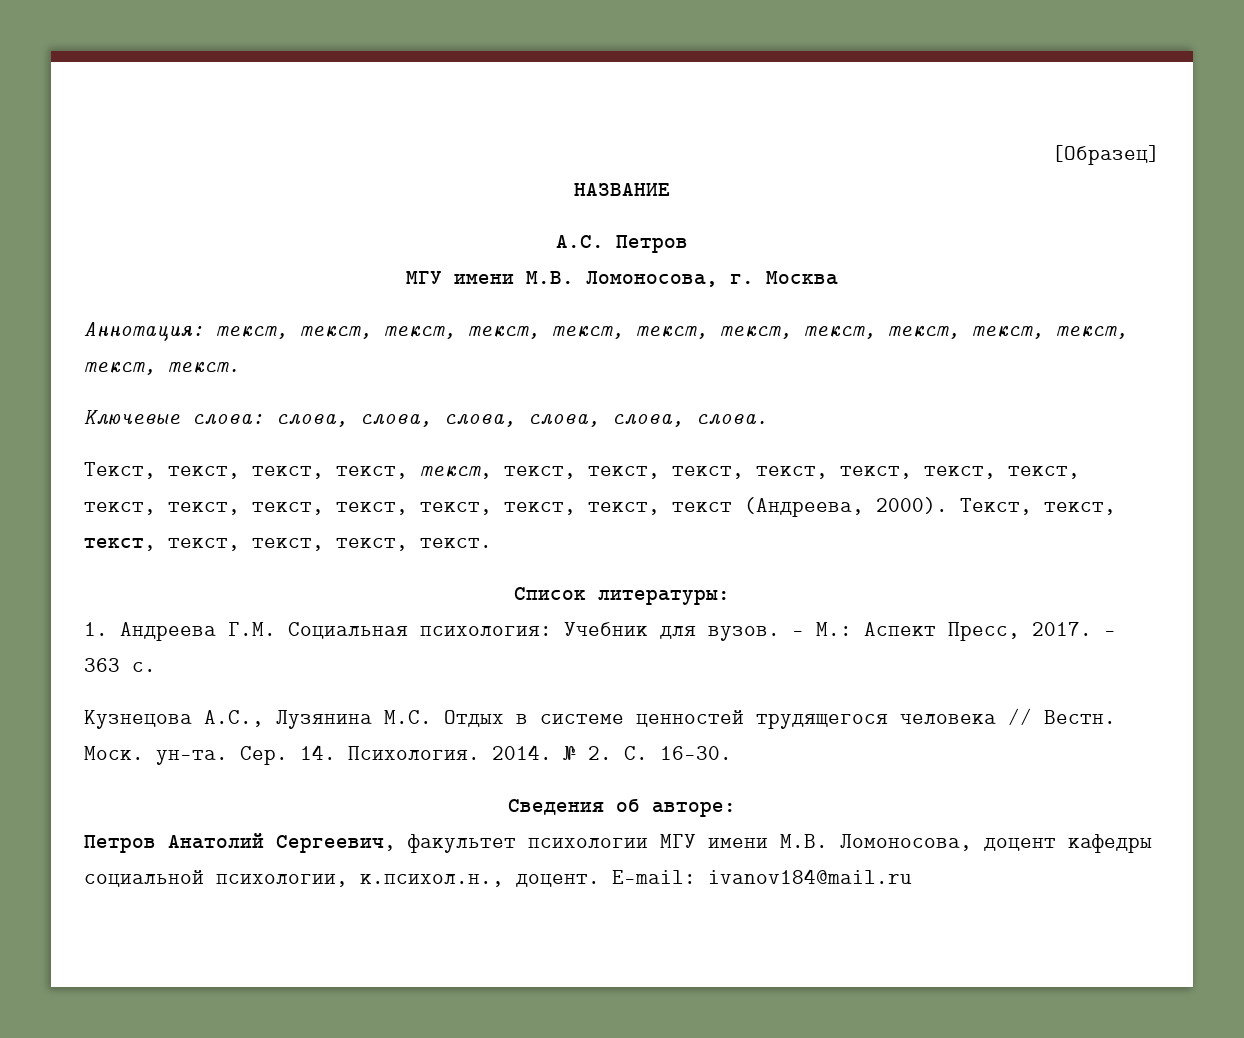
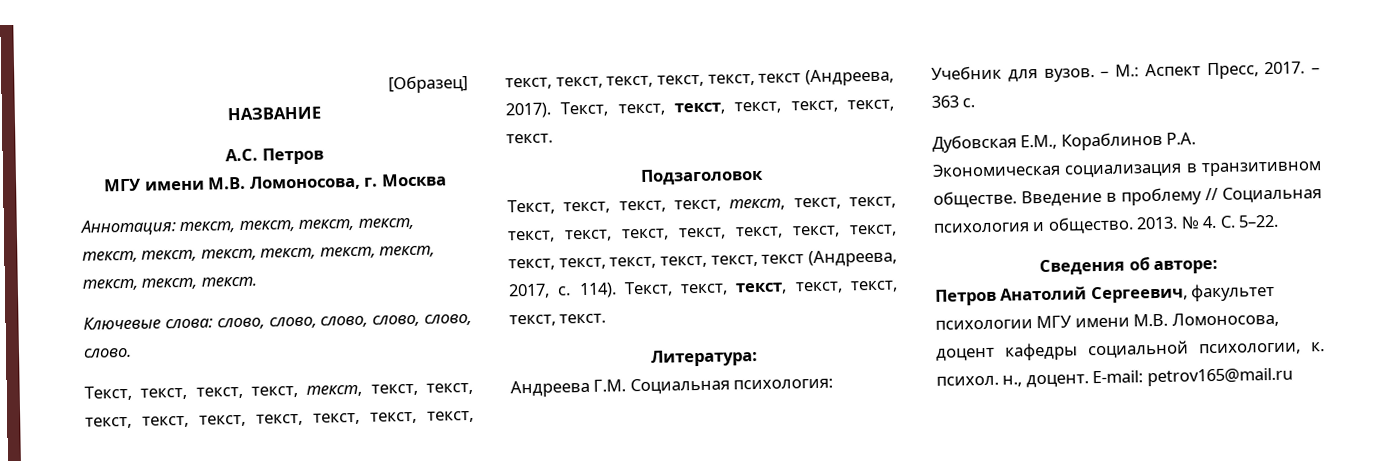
[276,414,768,427] слова, слова, слова, слова, слова, слова. -> [216,313,472,330] [83,347,132,358] слово, слово, слово, слово, слово, слово.
[876,497,1116,515] [84,538,492,551] [514,587,730,605] [84,622,108,636] 2000). Текст, текст, текст, текст, текст, текст, текст. // Список литературы: // 1. -> [505,99,894,119] [506,133,553,144] [639,167,764,187] [507,196,896,215] [507,224,897,243] [508,249,897,271] [508,280,898,299] [509,313,607,327] [651,348,758,367] 2017). Текст, текст, текст, текст, текст, текст, текст. // Подзаголовок // Текст, текст, текст, текст, текст, текст, текст, текст, текст, текст, текст, текст, текст, текст, текст, текст, текст, текст, текст, текст (Андреева, 2017, с. 114). Текст, текст, текст, текст, текст, текст, текст. // Литература: //
[84,708,1116,729] [84,745,732,765] Кузнецова А.С., Лузянина М.С. Отдых в системе ценностей трудящегося человека // Вестн. Моск. ун-та. Сер. 14. Психология. 2014. № 2. С. 16-30. -> [932,131,1197,153] [932,161,1322,178] [933,186,1322,208] [933,214,1280,234] Дубовская Е.М., Кораблинов Р.А. Экономическая социализация в транзитивном обществе. Введение в проблему // Социальная психология и общество. 2013. № 4. С. 5–22.
[360,874,504,887] к.психол.н., -> [1311,342,1325,352] [936,375,1023,387] к. психол. н.,
[708,869,912,884] ivanov184@mail.ru -> [1146,367,1293,387] petrov165@mail.ru

